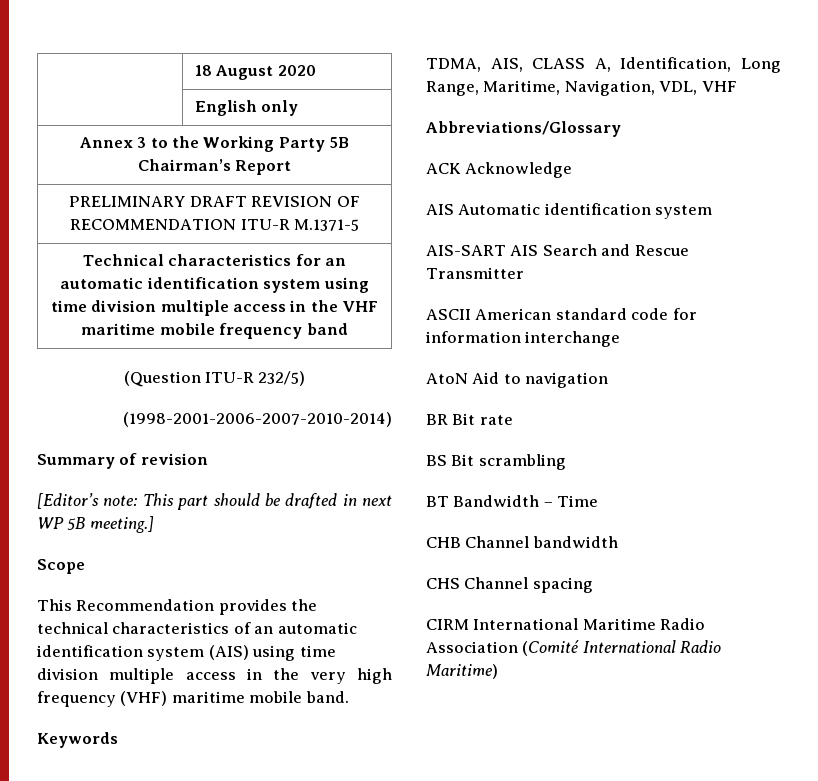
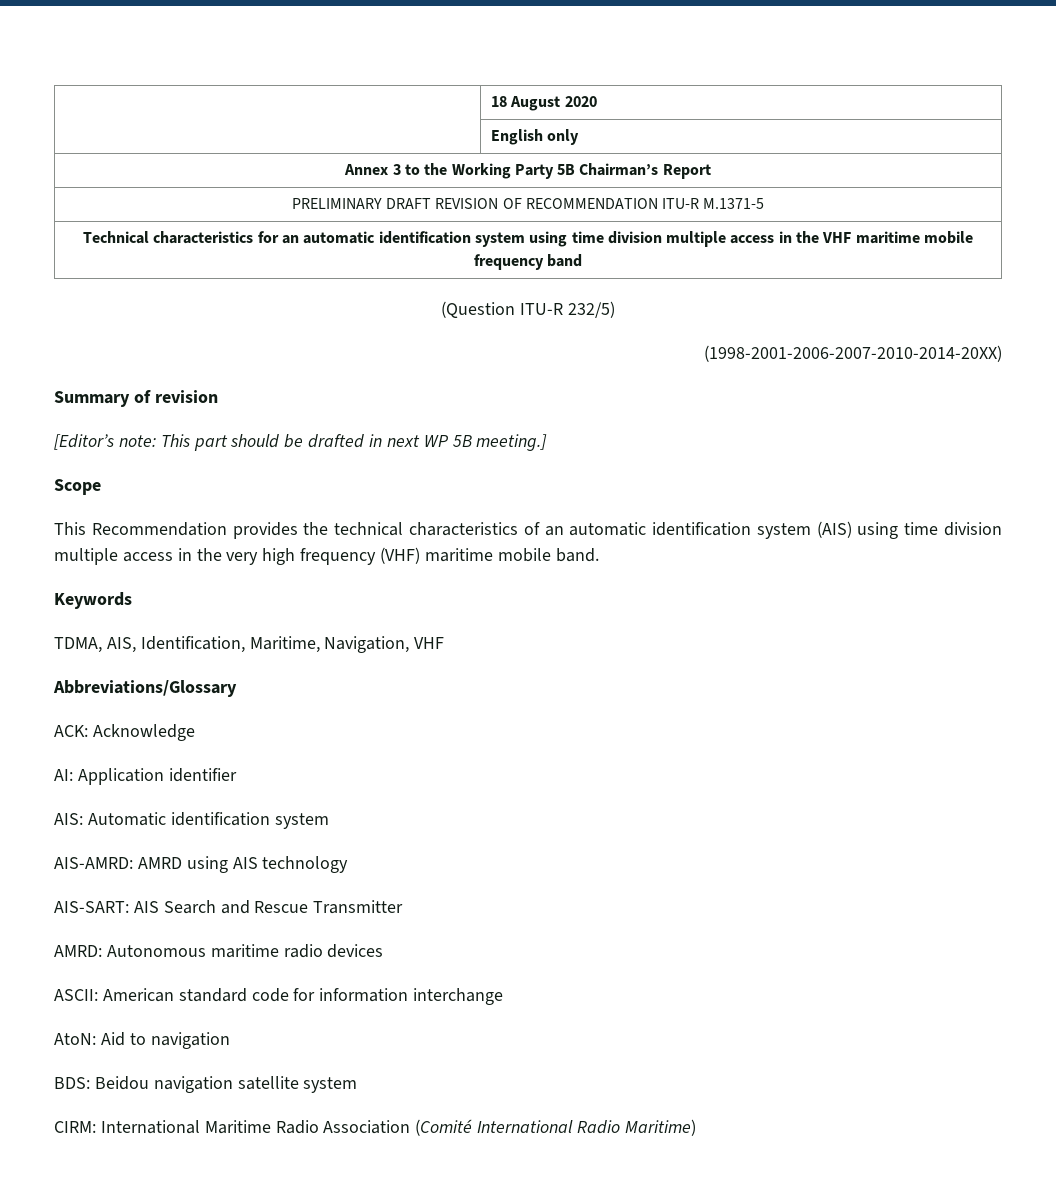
[123,412,392,427] (1998-2001-2006-2007-2010-2014) -> [704,345,1002,362] (1998-2001-2006-2007-2010-2014-20XX)
[532,57,781,73] [426,81,479,96] CLASS A, Identification, Long Range, -> [140,636,245,653] Identification,
[659,81,698,95] VDL, -> (410, 644) none
[426,163,461,174] ACK -> [54,725,88,737] ACK:
[426,204,454,215] AIS -> [54,768,237,785] [54,813,83,825] AI: Application identifier // AIS:
[426,245,506,256] AIS-SART -> [54,856,349,873] [54,901,129,913] AIS-AMRD: AMRD using AIS technology // AIS-SART:
[426,309,471,320] ASCII -> [54,944,384,958] [54,989,98,1001] AMRD: Autonomous maritime radio devices // ASCII:
[426,373,468,384] AtoN -> [54,1033,96,1045] AtoN:
[426,413,513,425] [426,454,566,470] [426,495,599,507] [426,536,618,548] [426,577,593,593] [426,619,469,630] BR Bit rate // BS Bit scrambling // BT Bandwidth – Time // CHB Channel bandwidth // CHS Channel spacing // CIRM -> [54,1076,358,1093] [54,1121,96,1133] BDS: Beidou navigation satellite system // CIRM:

